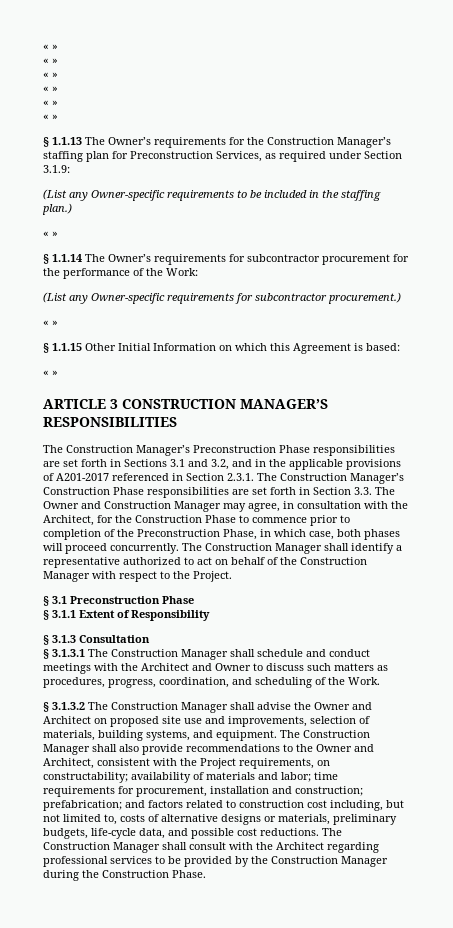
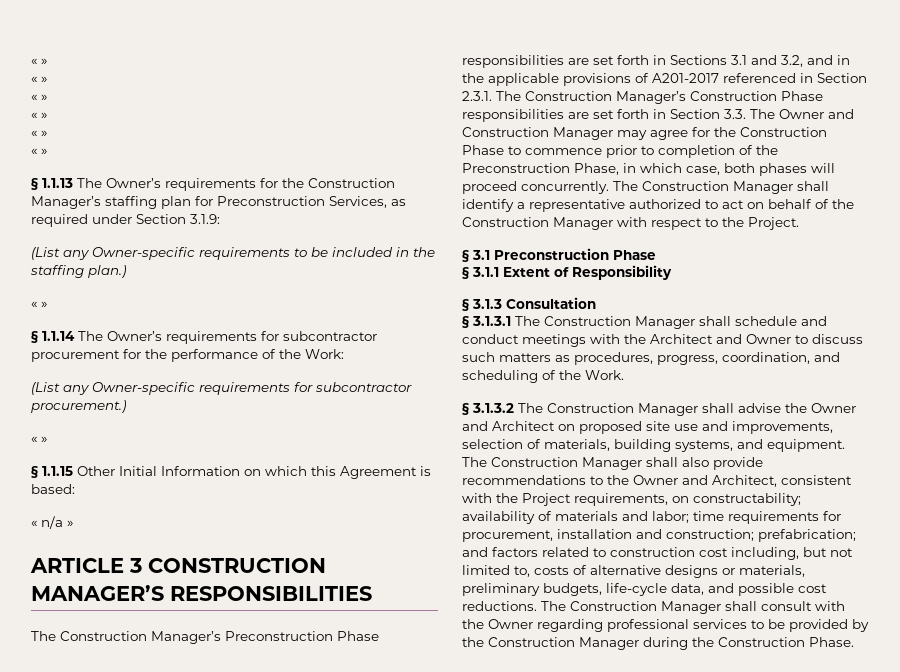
(49, 373) none -> [41,516,63,529] n/a
[248,501,408,512] [43,515,94,526] agree, in consultation with the Architect, -> [650,130,688,140] agree
[276,842,324,850] Architect -> [488,619,533,629] Owner

